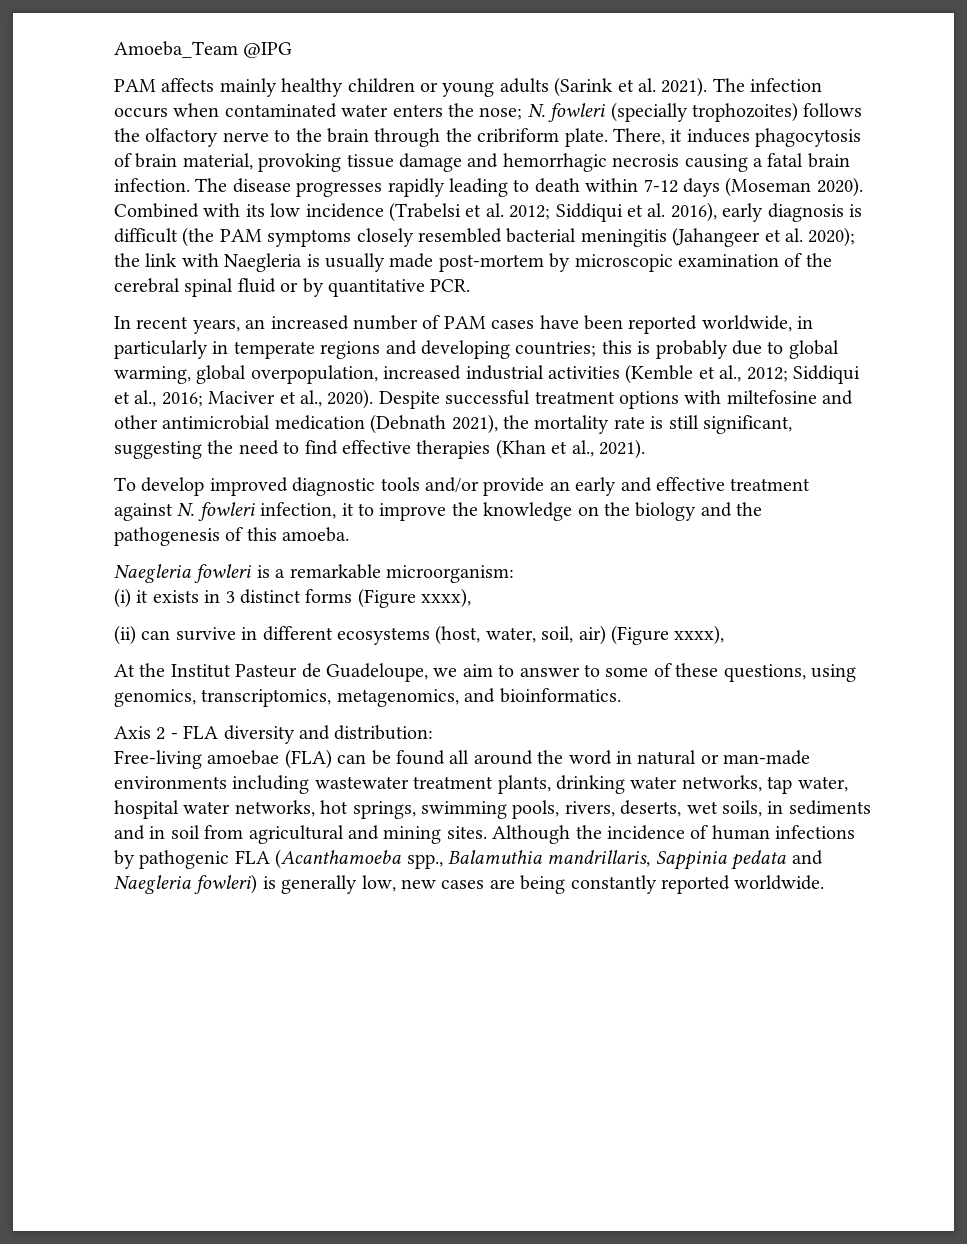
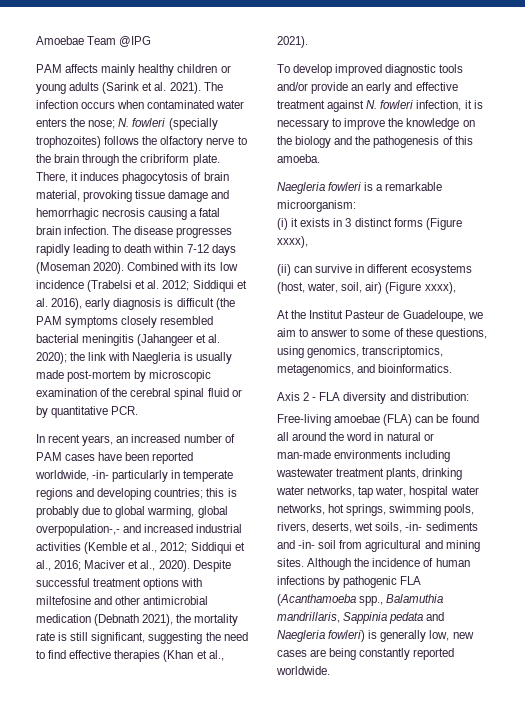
[114,41,238,58] Amoeba_Team -> [36,36,117,45] Amoebae Team
[797,316,814,329] in -> [92,470,110,479] -in-
[250,365,378,384] overpopulation, -> [36,524,142,536] overpopulation-,- and
(354, 509) none -> [473,100,483,109] [277,119,329,130] is necessary
[767,801,784,814] in -> [405,522,423,531] -in-
[149,826,166,839] in -> [298,540,316,549] -in-

